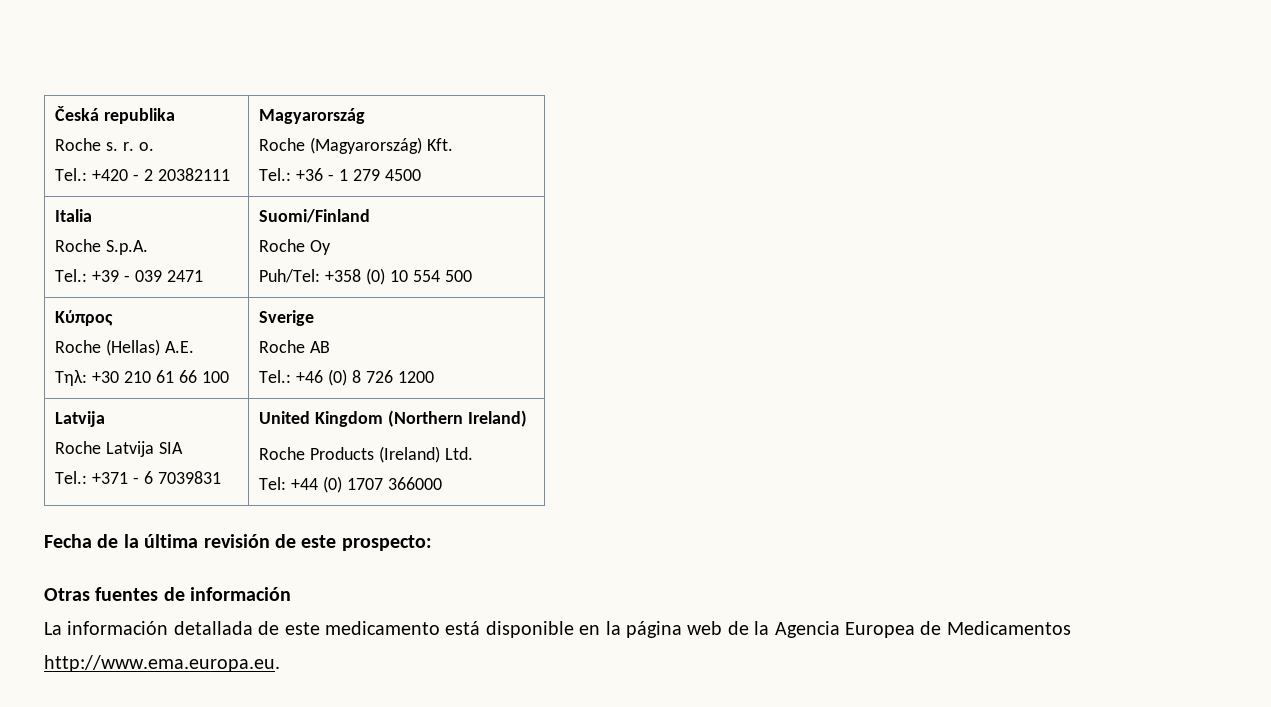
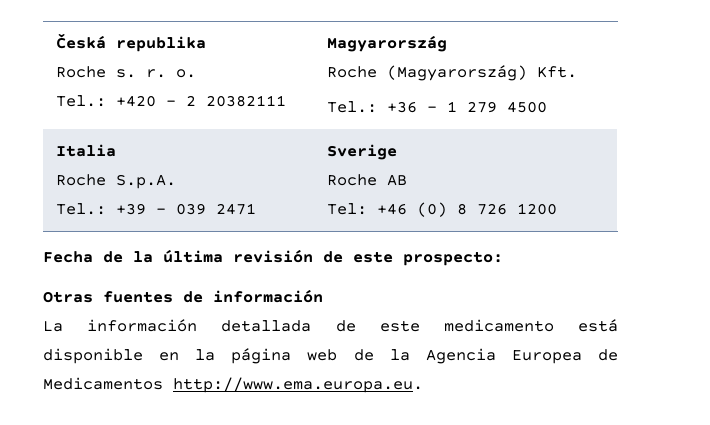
[259,209,371,223] [259,239,332,255] [259,268,472,285] [55,310,114,326] [55,339,195,356] [55,370,229,386] | Suomi/Finland // Roche Oy // Puh/Tel: +358 (0) 10 554 500 // Kύπρος // Roche (Hellas) A.E. // Τηλ: +30 210 61 66 100 -> (257, 209) none
[259,370,292,383] Tel.: -> [327,203,368,215] Tel:
[55,411,106,427] [55,441,184,457] [55,471,221,484] [259,410,528,427] [259,446,474,463] [259,476,442,493] // Latvija // Roche Latvija SIA // Tel.: +371 - 6 7039831 | United Kingdom (Northern Ireland) // Roche Products (Ireland) Ltd. // Tel: +44 (0) 1707 366000 -> (558, 209) none

